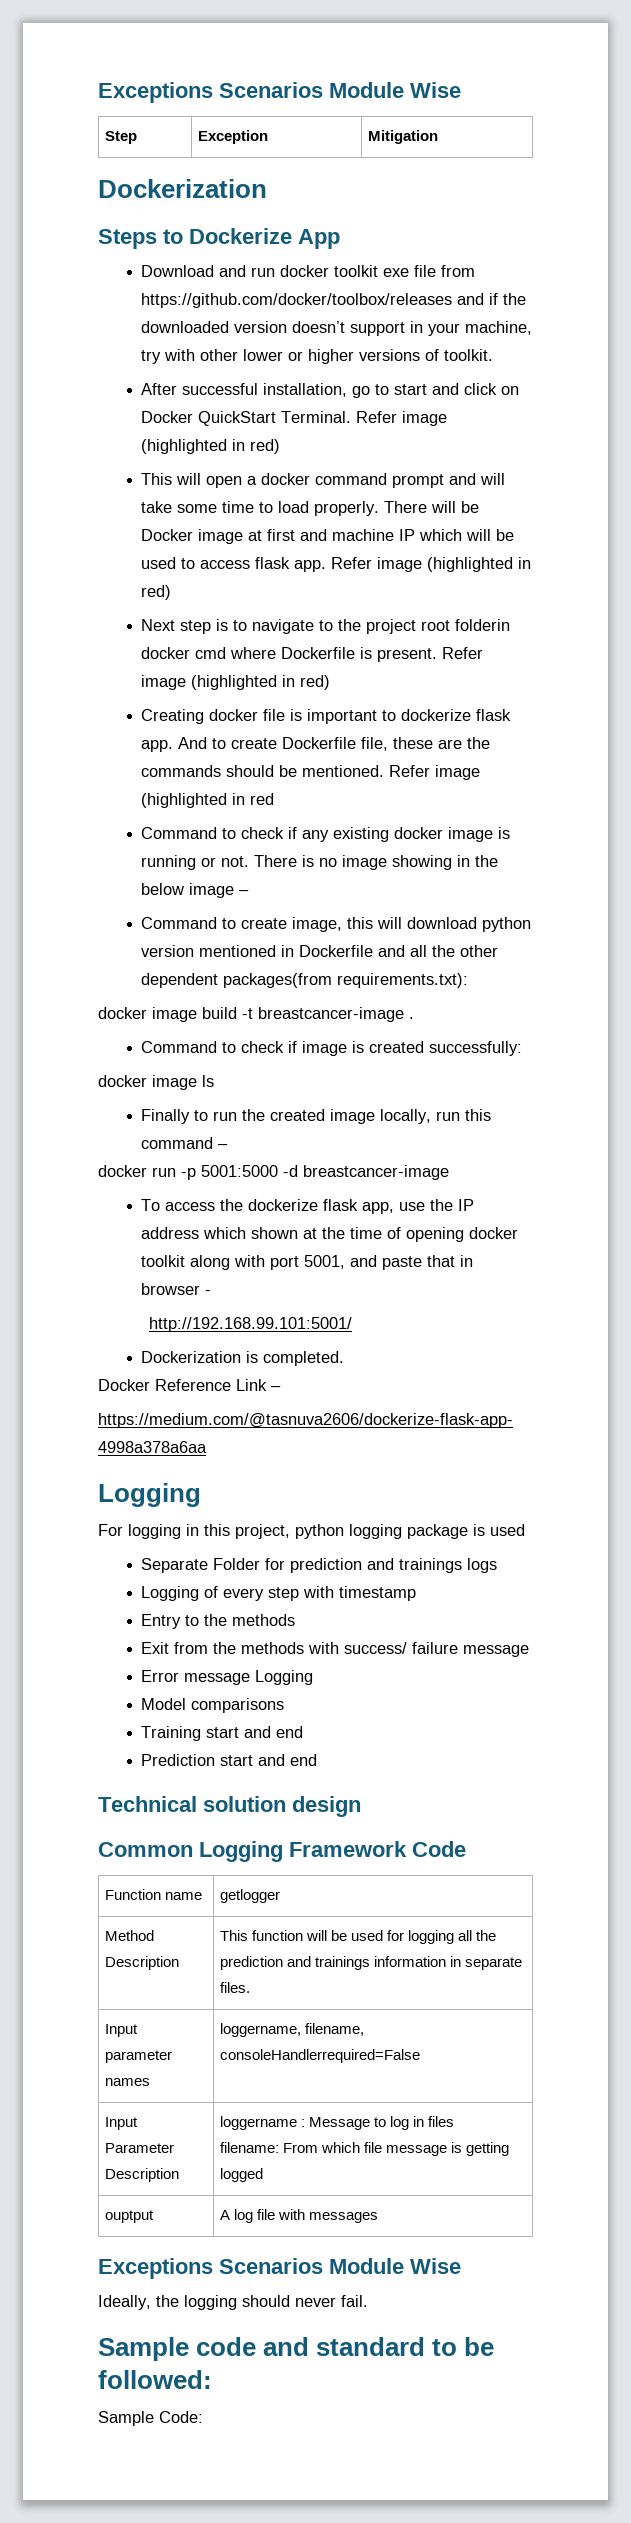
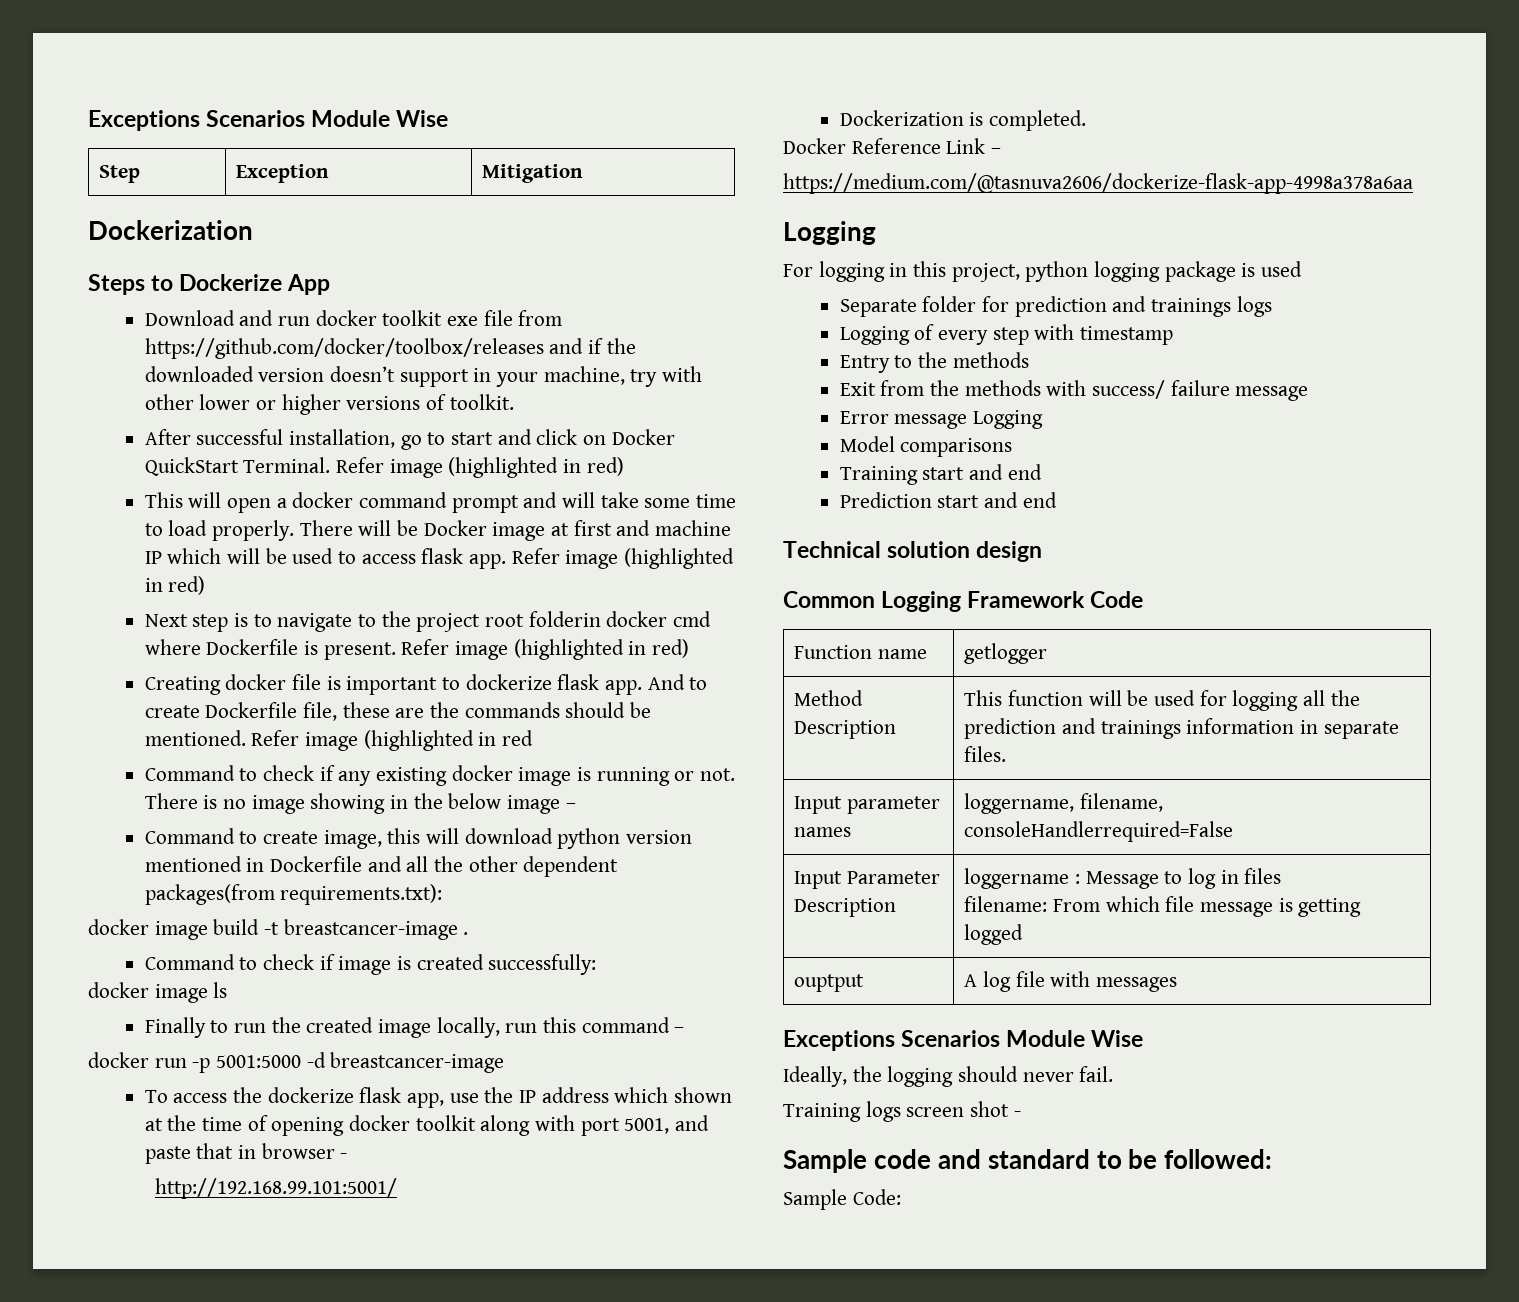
[213,1558,261,1570] Folder -> [922,296,977,312] folder
(368, 2301) none -> [783,1101,1021,1122] // Training logs screen shot -

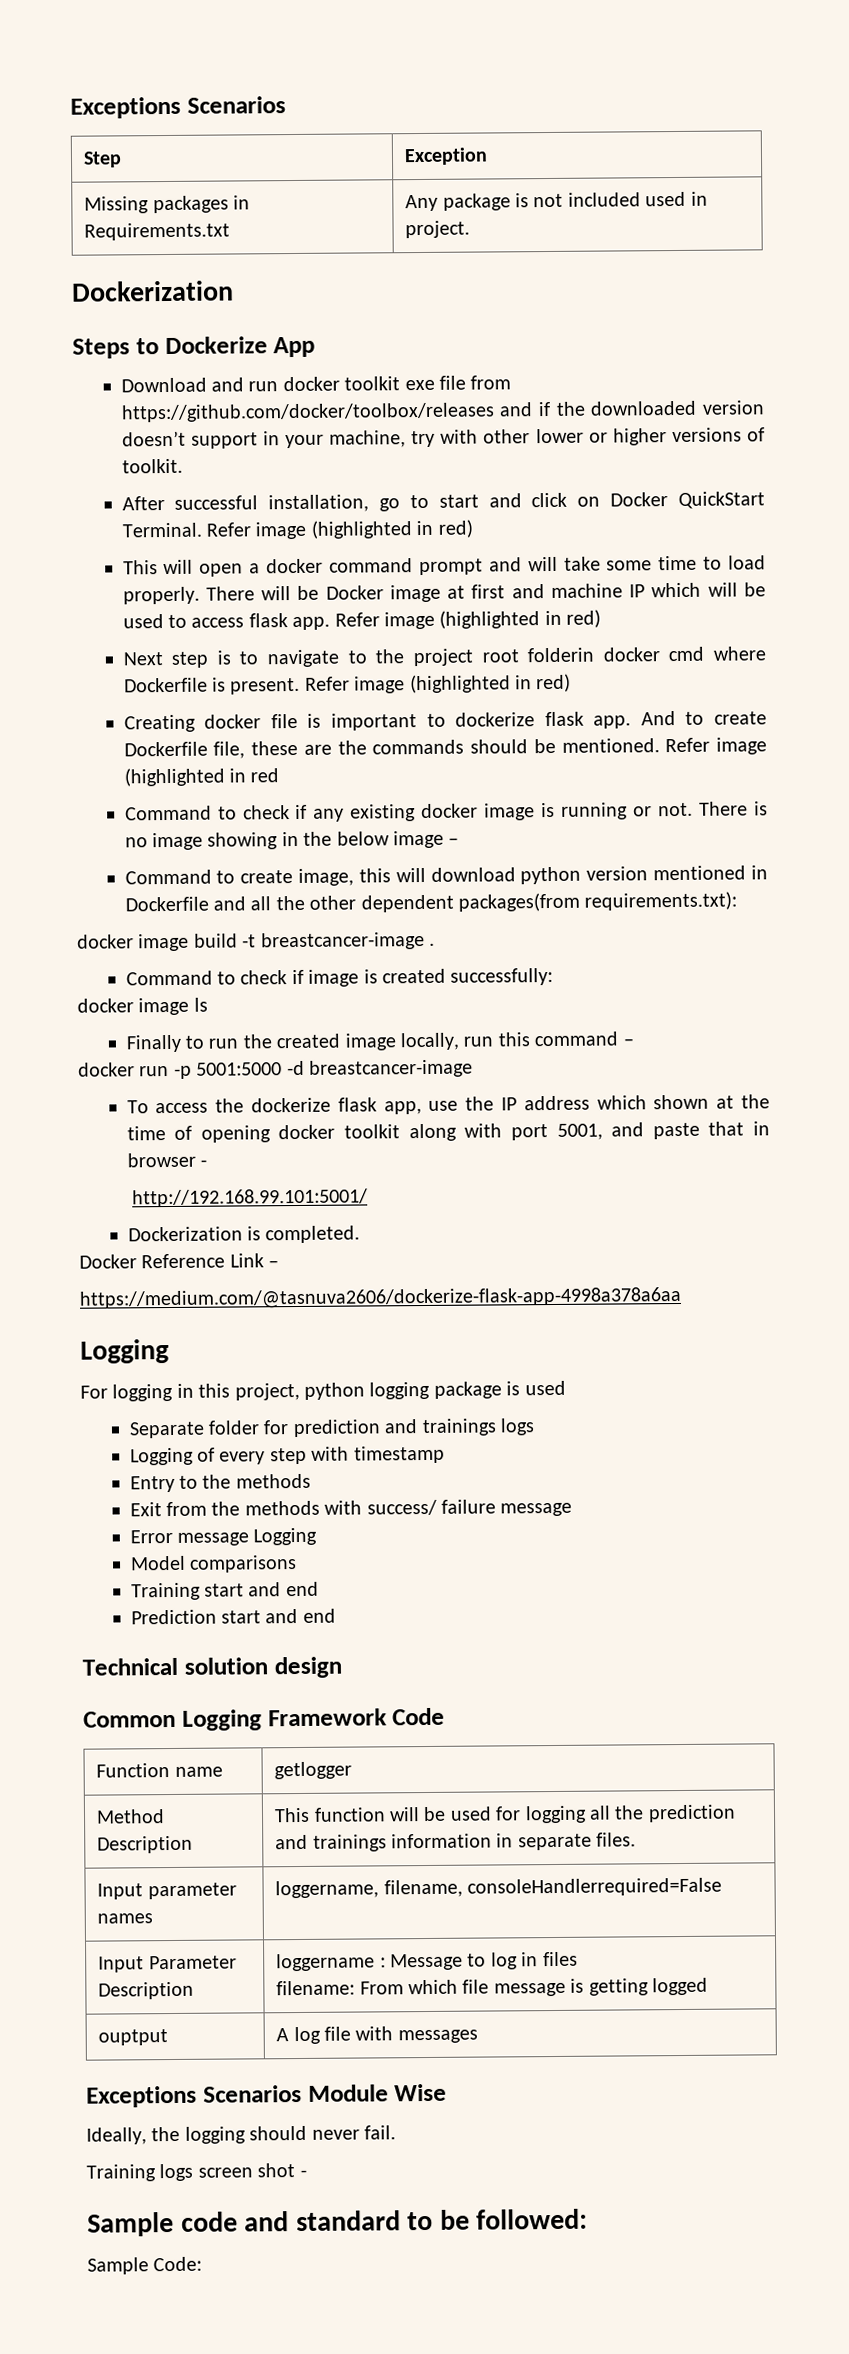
[88,110,449,131] Exceptions Scenarios Module Wise -> [70,96,286,119] Exceptions Scenarios
[482,164,584,183] | Mitigation -> [84,195,250,214] [84,222,231,241] [405,191,708,212] [405,220,471,239] // Missing packages in Requirements.txt | Any package is not included used in project.

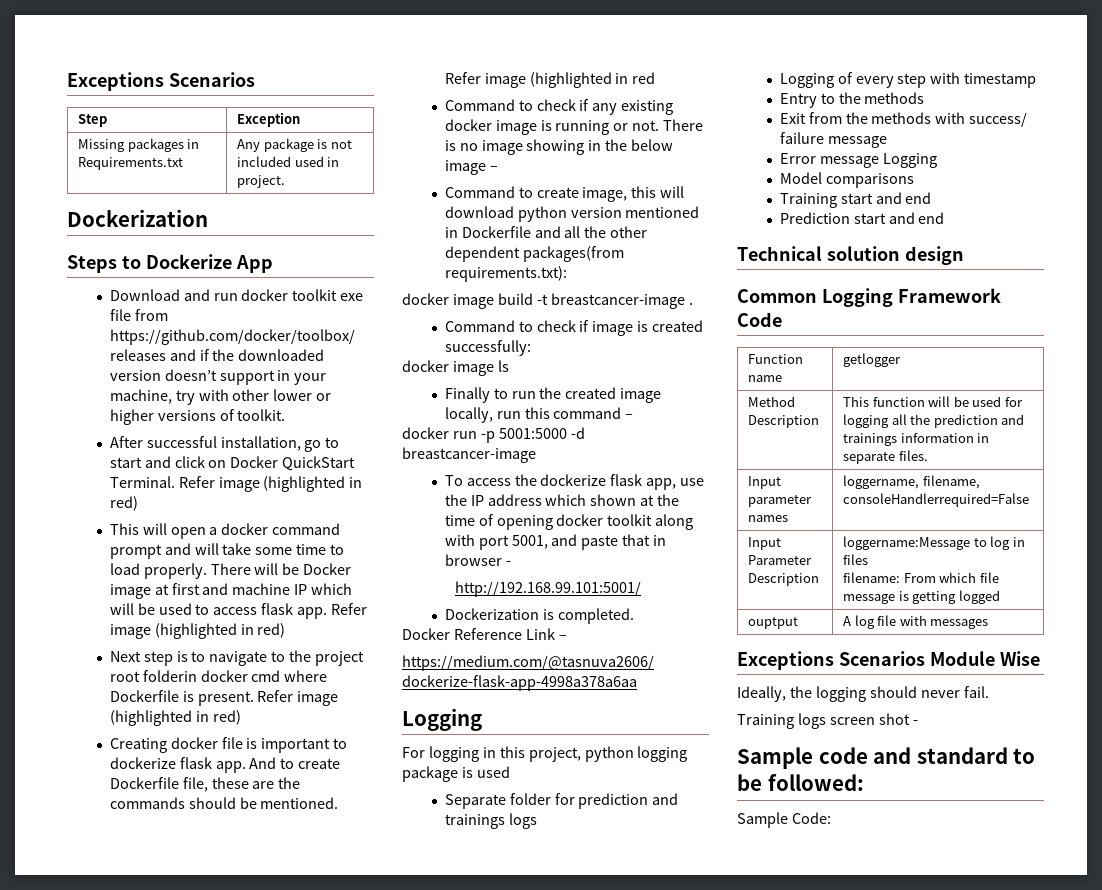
[276,1953,463,1972] loggername : Message -> [843,536,971,550] loggername:Message

